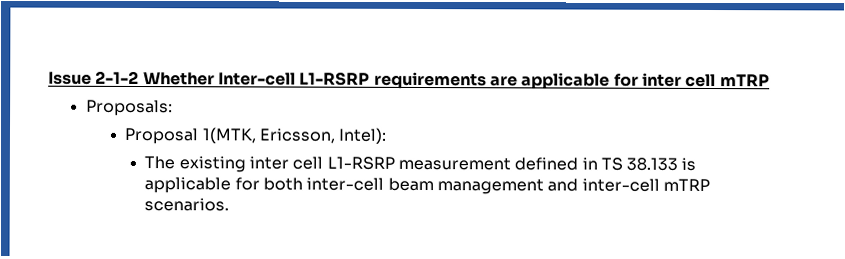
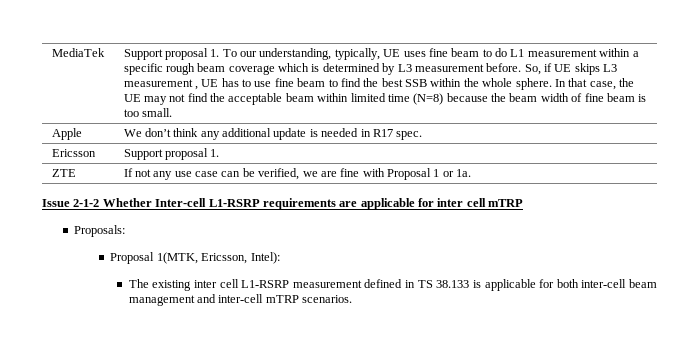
(48, 78) none -> [51,48,105,57] [123,48,639,60] [123,63,618,75] [123,78,635,90] [123,93,647,105] [123,108,172,117] [51,128,82,140] [123,128,423,140] [51,149,96,157] [123,148,220,160] [51,169,76,177] [123,168,472,180] MediaTek | Support proposal 1. To our understanding, typically, UE uses fine beam to do L1 measurement within a specific rough beam coverage which is determined by L3 measurement before. So, if UE skips L3 measurement , UE has to use fine beam to find the best SSB within the whole sphere. In that case, the UE may not find the acceptable beam within limited time (N=8) because the beam width of fine beam is too small. // Apple | We don’t think any additional update is needed in R17 spec. // Ericsson | Support proposal 1. // ZTE | If not any use case can be verified, we are fine with Proposal 1 or 1a. //

